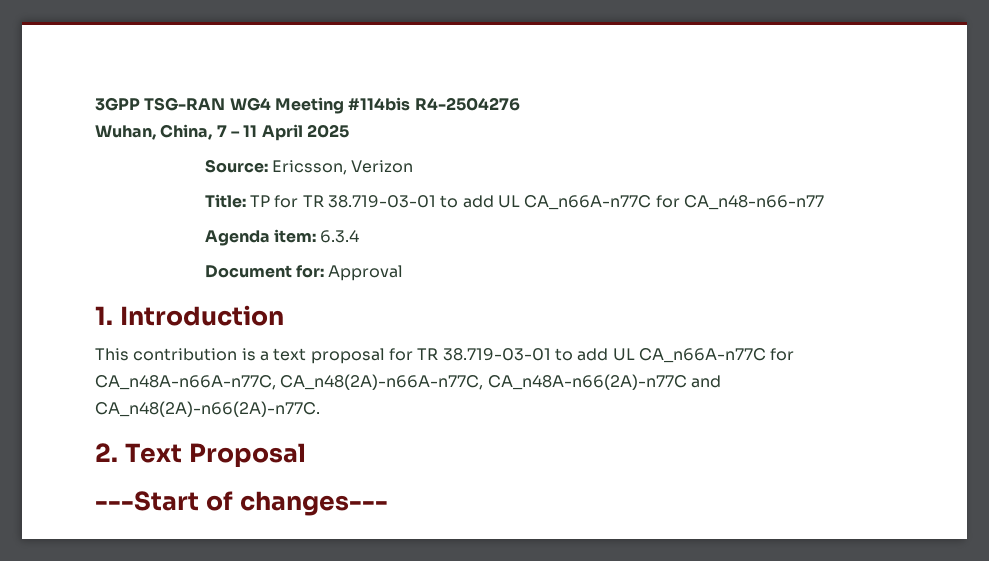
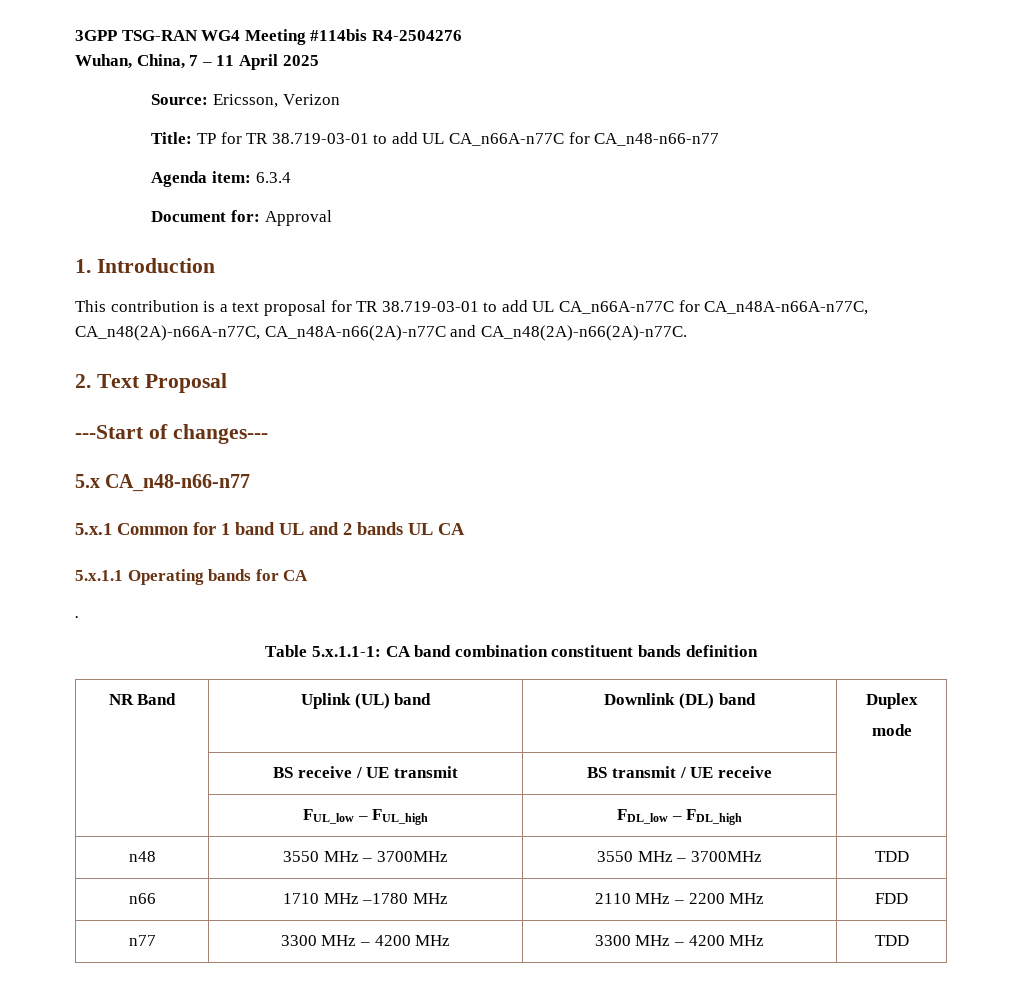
(388, 503) none -> [75,474,251,492] [75,522,465,535] [75,569,309,585] [75,616,79,618] [265,645,758,657] [108,693,177,705] [300,693,432,709] [604,693,756,709] [865,693,918,709] [871,724,912,736] [273,766,458,778] [587,766,772,778] [302,809,429,825] [616,809,743,825] [128,851,156,862] [283,851,448,862] [597,851,762,862] [874,851,909,862] [128,893,156,904] [283,893,448,904] [594,893,765,904] [874,893,908,904] [128,935,156,946] [280,935,451,946] [594,935,765,946] [874,935,909,946] // 5.x CA_n48-n66-n77 // 5.x.1 Common for 1 band UL and 2 bands UL CA // 5.x.1.1 Operating bands for CA // . // Table 5.x.1.1-1: CA band combination constituent bands definition // NR Band | Uplink (UL) band | Downlink (DL) band | Duplex // mode // | BS receive / UE transmit | BS transmit / UE receive | // | FUL_low – FUL_high | FDL_low – FDL_high | // n48 | 3550 MHz – 3700MHz | 3550 MHz – 3700MHz | TDD // n66 | 1710 MHz –1780 MHz | 2110 MHz – 2200 MHz | FDD // n77 | 3300 MHz – 4200 MHz | 3300 MHz – 4200 MHz | TDD

